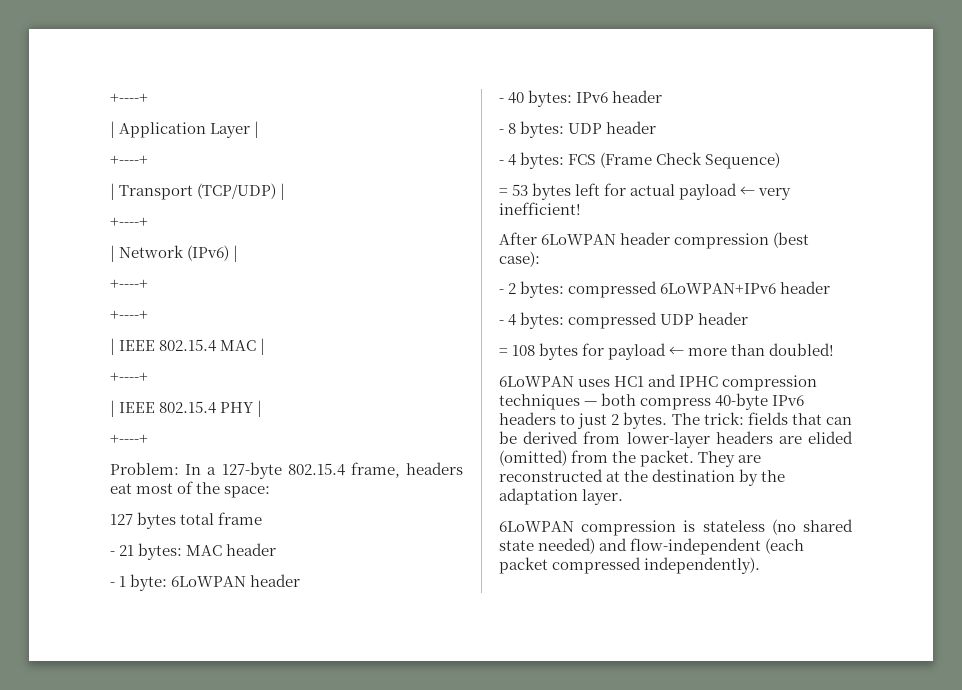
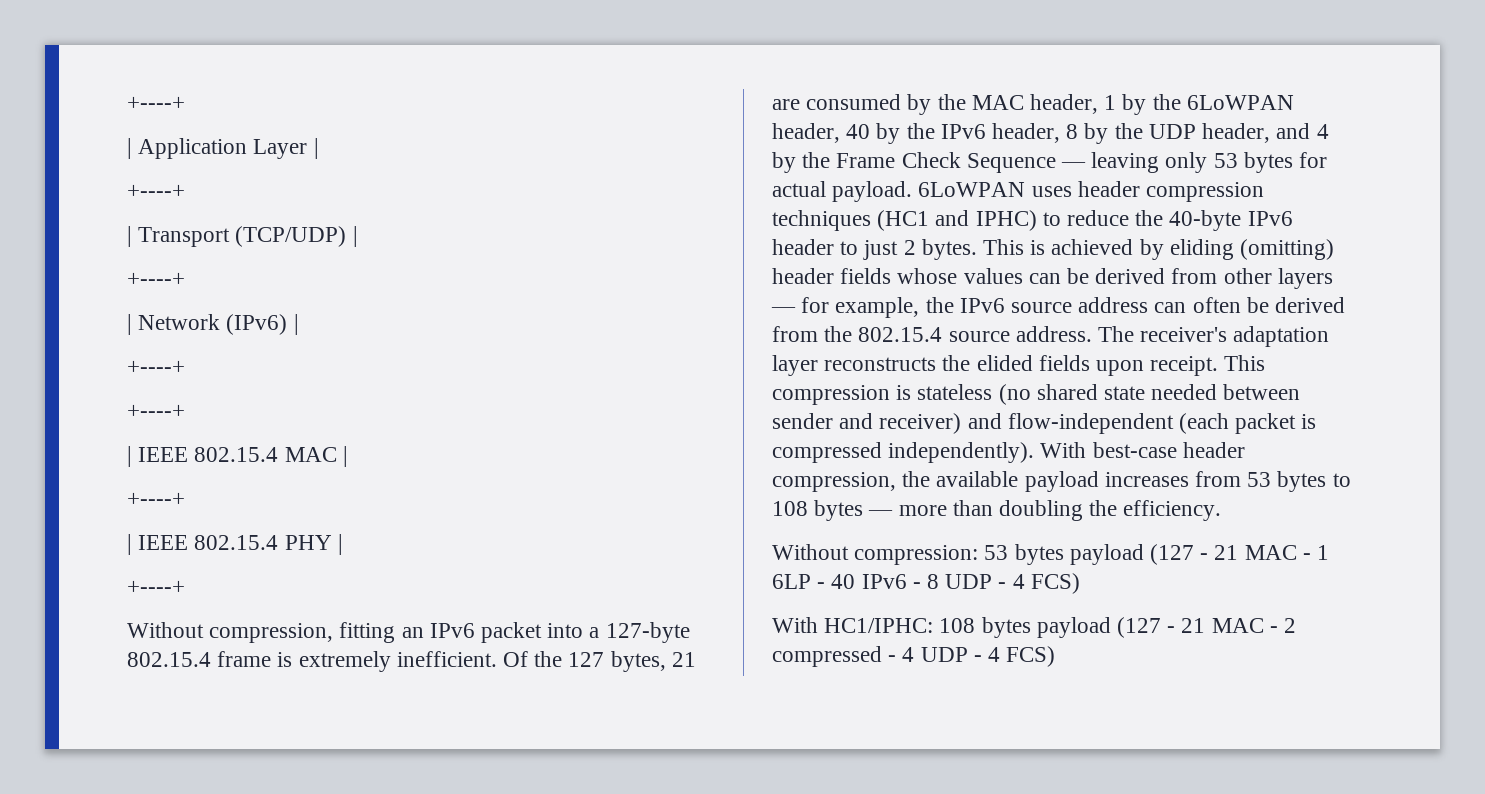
[110,462,463,479] [110,481,271,498] [110,512,263,529] [110,543,277,560] [110,574,301,591] [499,90,663,107] [499,121,657,138] [499,152,781,169] [499,183,792,200] [499,202,581,215] [499,232,810,249] [499,251,540,267] [499,281,831,298] [499,312,749,329] [499,343,835,360] [499,374,818,391] [499,393,805,410] [499,412,852,429] [499,431,853,448] [499,450,762,467] [499,469,786,486] [499,488,624,505] [499,521,574,532] Problem: In a 127-byte 802.15.4 frame, headers eat most of the space: // 127 bytes total frame // - 21 bytes: MAC header // - 1 byte: 6LoWPAN header // - 40 bytes: IPv6 header // - 8 bytes: UDP header // - 4 bytes: FCS (Frame Check Sequence) // = 53 bytes left for actual payload ← very inefficient! // After 6LoWPAN header compression (best case): // - 2 bytes: compressed 6LoWPAN+IPv6 header // - 4 bytes: compressed UDP header // = 108 bytes for payload ← more than doubled! // 6LoWPAN uses HC1 and IPHC compression techniques — both compress 40-byte IPv6 headers to just 2 bytes. The trick: fields that can be derived from lower-layer headers are elided (omitted) from the packet. They are reconstructed at the destination by the adaptation layer. // 6LoWPAN -> [127,622,690,643] [127,651,696,672] [772,94,1294,115] [772,123,1329,144] [772,152,1328,173] [772,181,1265,202] [772,210,1293,231] [772,239,1335,260] [772,268,1333,289] [771,297,1346,318] [772,326,1330,347] [772,355,1266,376] Without compression, fitting an IPv6 packet into a 127-byte 802.15.4 frame is extremely inefficient. Of the 127 bytes, 21 are consumed by the MAC header, 1 by the 6LoWPAN header, 40 by the IPv6 header, 8 by the UDP header, and 4 by the Frame Check Sequence — leaving only 53 bytes for actual payload. 6LoWPAN uses header compression techniques (HC1 and IPHC) to reduce the 40-byte IPv6 header to just 2 bytes. This is achieved by eliding (omitting) header fields whose values can be derived from other layers — for example, the IPv6 source address can often be derived from the 802.15.4 source address. The receiver's adaptation layer reconstructs the elided fields upon receipt. This
[538,538,596,554] needed) -> [1151,384,1301,400] [772,413,962,434] needed between sender and receiver)
(548, 565) none -> [1301,414,1317,429] is
(761, 565) none -> [1040,442,1245,458] [772,471,1351,492] [772,500,1222,521] [772,544,1330,565] [772,573,1080,594] [772,617,1297,638] [772,646,1056,667] With best-case header compression, the available payload increases from 53 bytes to 108 bytes — more than doubling the efficiency. // Without compression: 53 bytes payload (127 - 21 MAC - 1 6LP - 40 IPv6 - 8 UDP - 4 FCS) // With HC1/IPHC: 108 bytes payload (127 - 21 MAC - 2 compressed - 4 UDP - 4 FCS)

